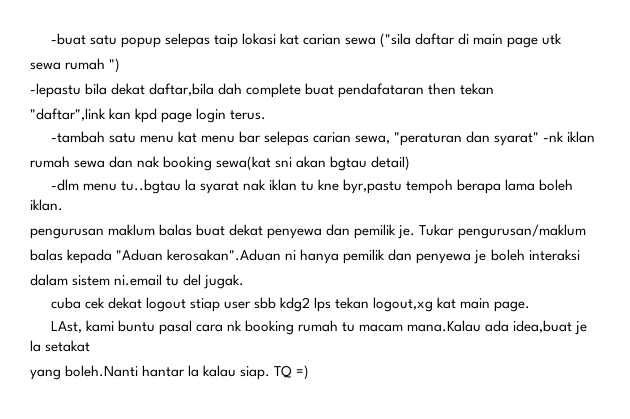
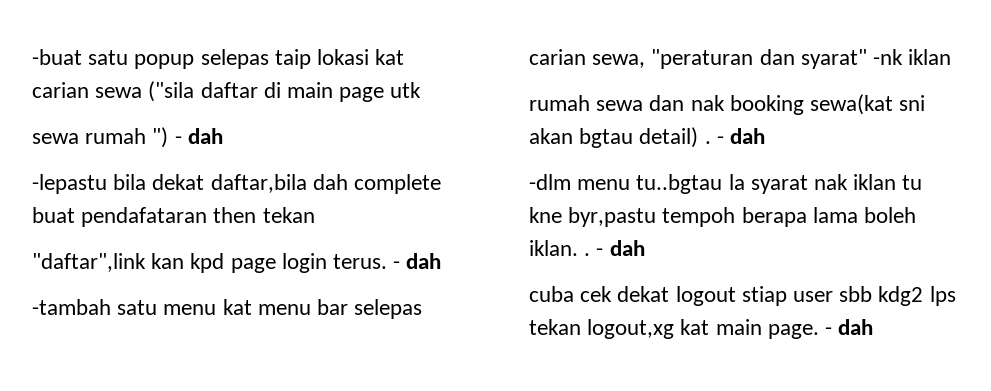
(121, 65) none -> [174,128,223,144] - dah
(267, 115) none -> [393,253,442,269] - dah
(411, 163) none -> [704,128,766,144] . - dah
[30,224,586,239] [30,249,580,264] [30,274,245,289] // pengurusan maklum balas buat dekat penyewa dan pemilik je. Tukar pengurusan/maklum // balas kepada "Aduan kerosakan".Aduan ni hanya pemilik dan penyewa je boleh interaksi // dalam sistem ni.email tu del jugak. -> [584,240,645,256] . - dah
[50,320,588,335] [30,340,91,352] [30,365,310,380] // LAst, kami buntu pasal cara nk booking rumah tu macam mana.Kalau ada idea,buat je la setakat // yang boleh.Nanti hantar la kalau siap. TQ =) -> [825,319,874,335] - dah

